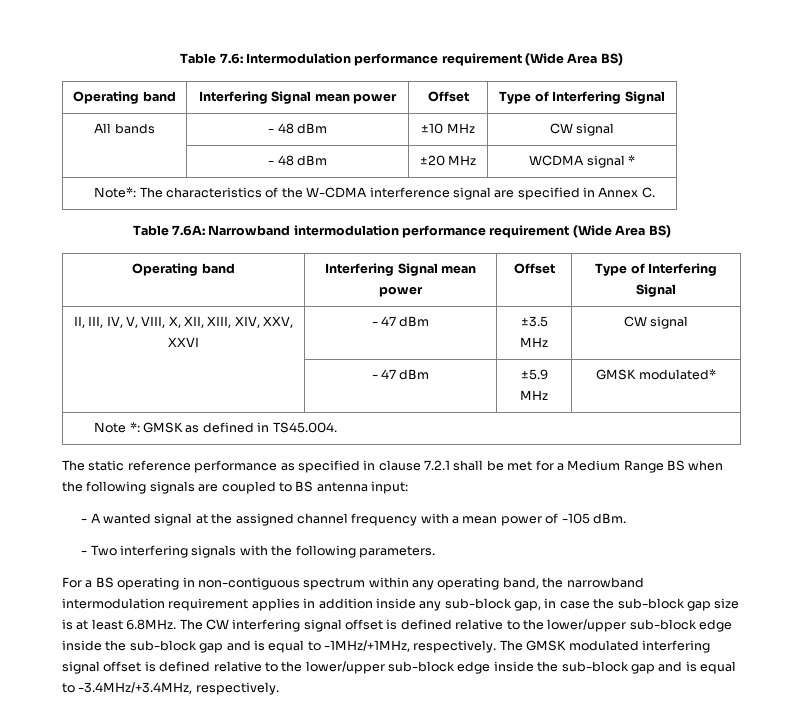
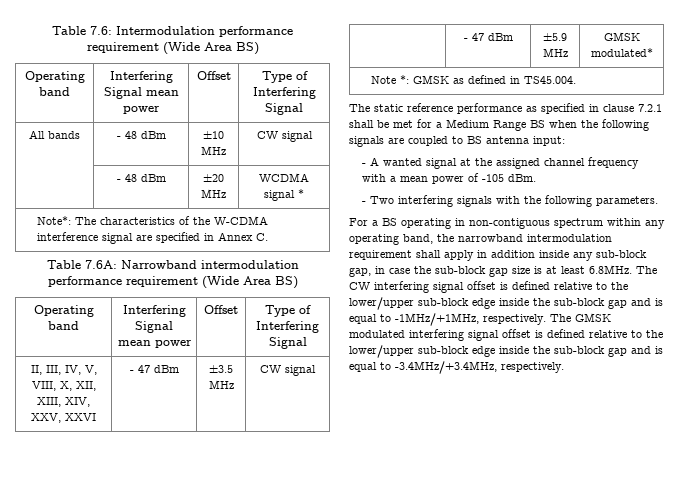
[251,598,300,611] applies -> [416,250,474,261] shall apply

